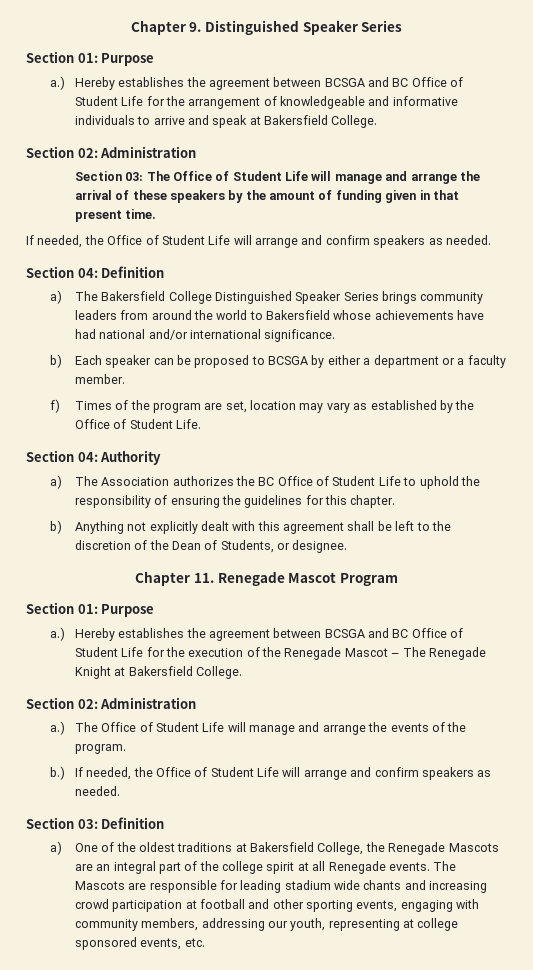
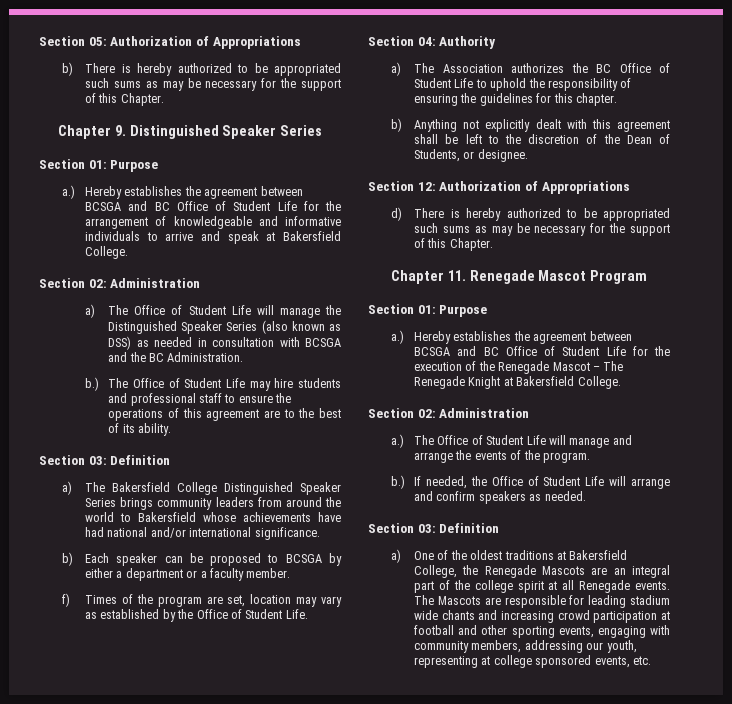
(130, 27) none -> [39,36,301,49] [62,62,341,76] [85,78,342,91] [85,93,164,106] Section 05: Authorization of Appropriations // b) There is hereby authorized to be appropriated such sums as may be necessary for the support of this Chapter. //
[74,171,480,184] [74,190,459,203] [74,209,157,222] [26,235,491,248] [26,266,98,278] Section 03: The Office of Student Life will manage and arrange the arrival of these speakers by the amount of funding given in that present time. // If needed, the Office of Student Life will arrange and confirm speakers as needed. // Section 04: -> [85,304,341,318] [108,320,341,334] [108,336,342,350] [108,352,244,362] [85,377,341,391] [108,393,291,406] [108,408,341,421] [108,423,171,436] [39,455,107,465] a) The Office of Student Life will manage the Distinguished Speaker Series (also known as DSS) as needed in consultation with BCSGA and the BC Administration. // b.) The Office of Student Life may hire students and professional staff to ensure the operations of this agreement are to the best of its ability. // Section 03:
(348, 546) none -> [368,181,630,194] [391,207,670,221] [414,223,670,236] [414,238,493,251] // Section 12: Authorization of Appropriations // d) There is hereby authorized to be appropriated such sums as may be necessary for the support of this Chapter.

